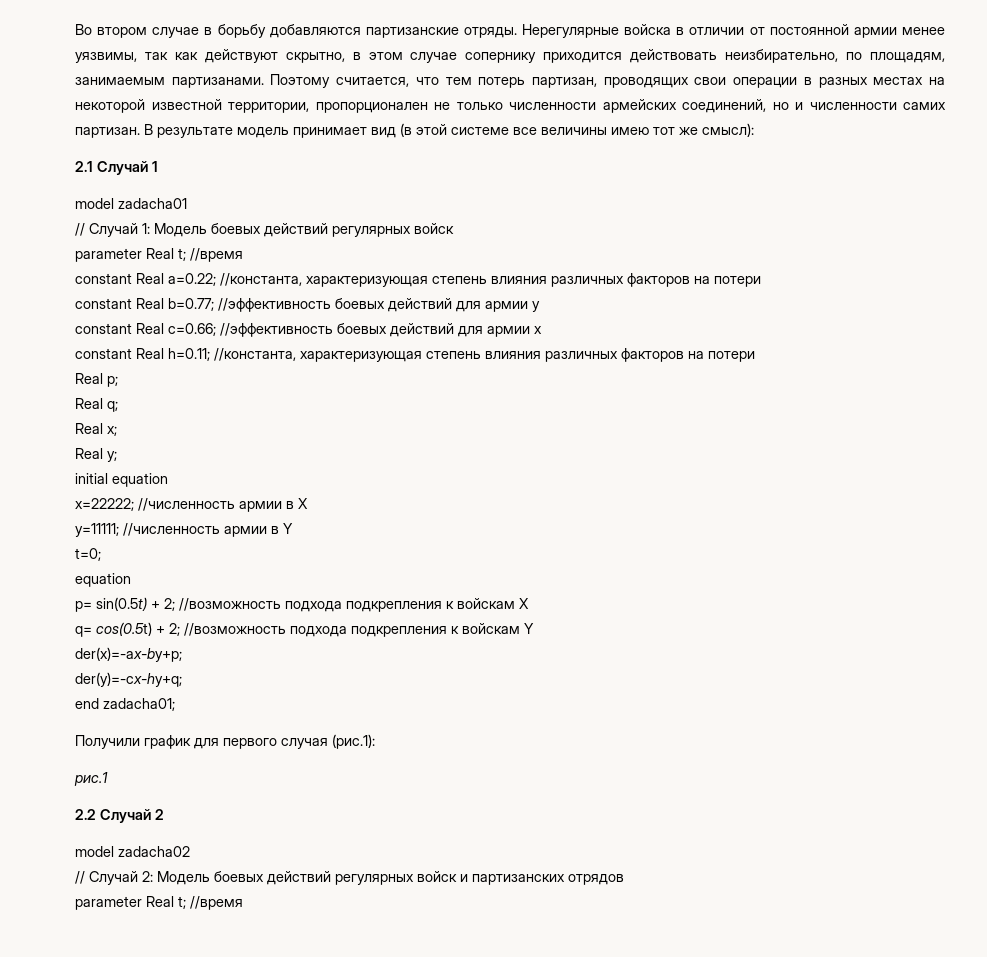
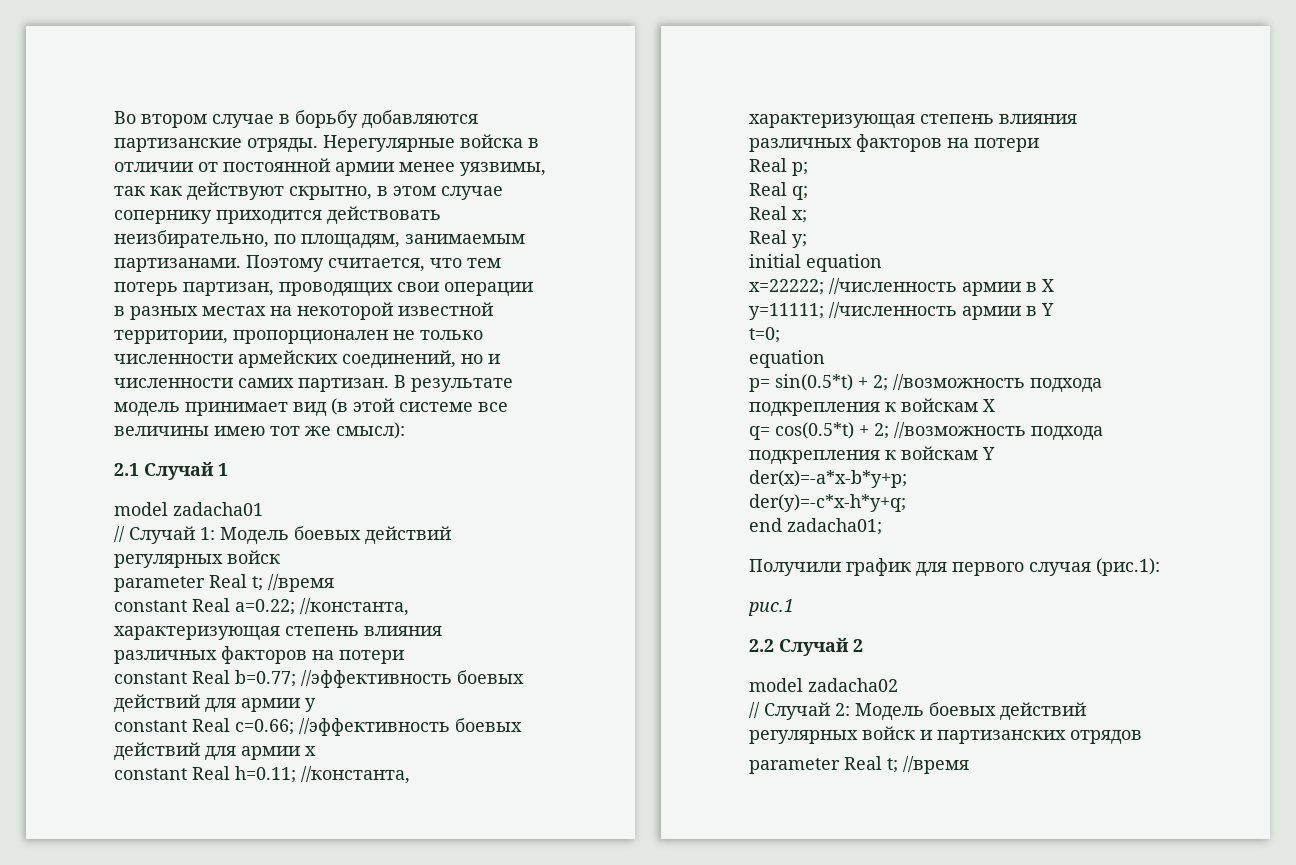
[96,597,147,611] sin(0.5t) -> [775,374,853,391] sin(0.5*t)
[96,622,152,636] cos(0.5t) -> [775,422,854,439] cos(0.5*t)
[75,647,182,662] [75,672,182,687] der(x)=-ax-by+p; // der(y)=-cx-hy+q; -> [749,470,907,488] [749,494,906,512] der(x)=-a*x-b*y+p; // der(y)=-c*x-h*y+q;

